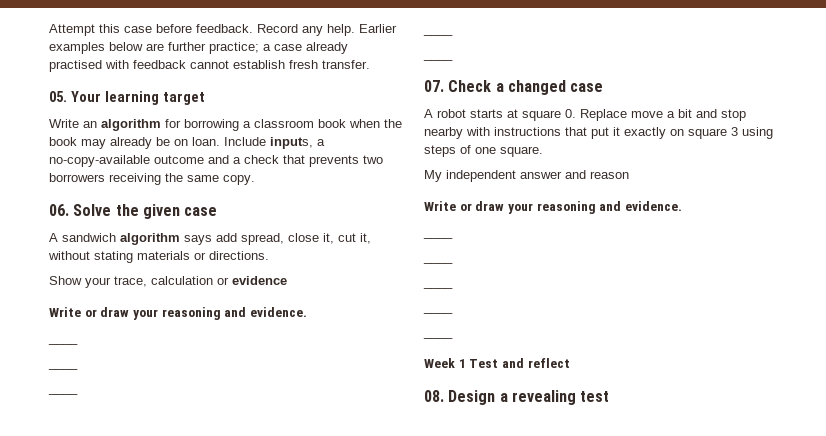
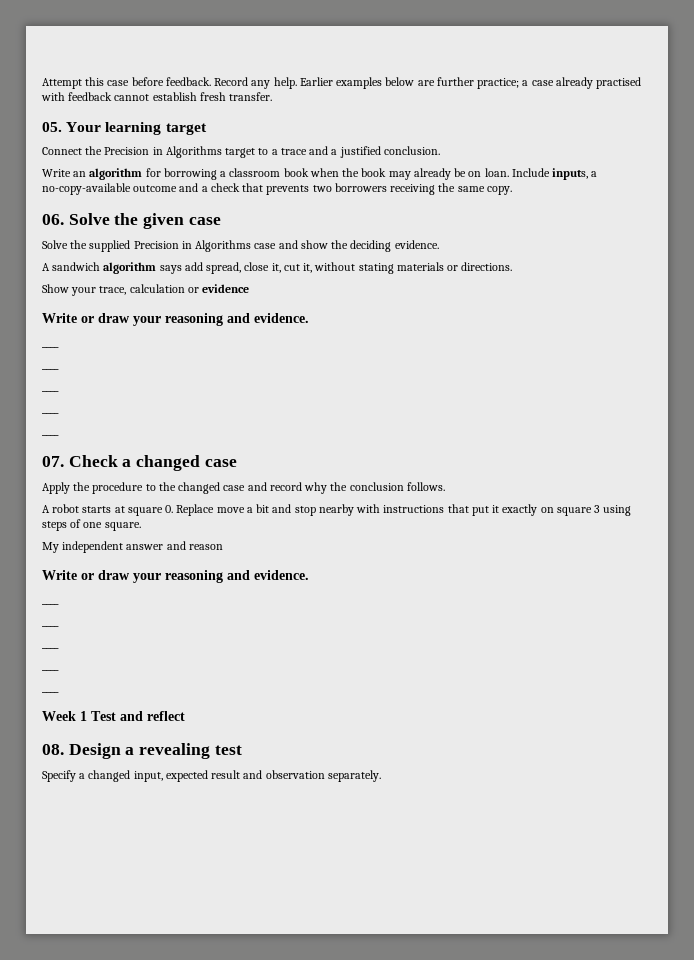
(205, 98) none -> [42,146,440,158] // Connect the Precision in Algorithms target to a trace and a justified conclusion.
(218, 211) none -> [42,240,439,252] // Solve the supplied Precision in Algorithms case and show the deciding evidence.
(604, 87) none -> [42,482,445,494] // Apply the procedure to the changed case and record why the conclusion follows.
(610, 396) none -> [42,770,381,782] // Specify a changed input, expected result and observation separately.

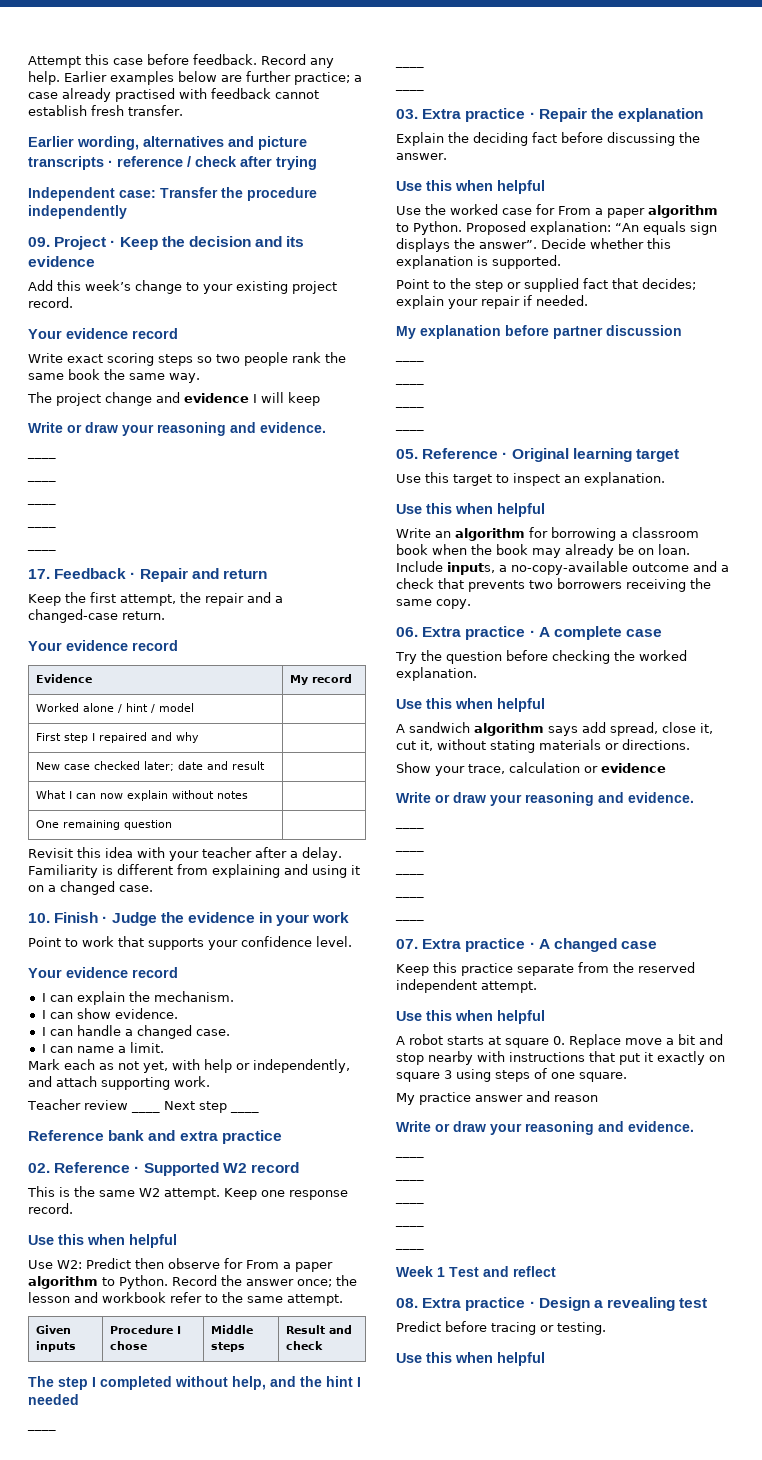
[42,122,207,135] [42,146,440,158] 05. Your learning target // Connect the Precision in Algorithms target to a trace and a justified conclusion. -> [28,136,307,150] [28,156,317,170] [28,187,317,201] [28,205,127,219] [28,236,305,250] [28,256,95,267] [28,280,337,294] [28,297,73,308] [28,328,178,339] [28,352,346,366] [28,369,200,383] [27,392,320,406] [28,422,326,436] [27,456,56,459] [27,479,56,482] [27,502,56,505] [27,525,56,528] [27,548,56,551] [28,568,267,582] [28,592,283,606] [28,609,165,623] [28,640,178,651] [36,674,93,683] [290,674,353,685] [36,703,195,713] [36,732,200,743] [36,761,266,771] [36,790,249,801] [36,820,173,830] [28,847,342,861] [28,864,360,878] [28,881,153,895] [28,912,350,926] [28,936,352,950] [28,967,178,978] [41,991,234,1005] [41,1008,178,1019] [41,1025,230,1039] [41,1042,164,1053] [28,1059,350,1073] [28,1076,210,1090] [27,1099,128,1110] [130,1110,160,1113] [163,1101,259,1113] [28,1130,282,1144] [28,1162,299,1176] [27,1186,348,1200] [28,1203,73,1214] [28,1234,177,1248] [28,1258,333,1272] [28,1275,357,1289] [28,1292,343,1306] [36,1325,72,1334] [36,1341,77,1352] [110,1325,182,1334] [110,1341,148,1350] [211,1325,254,1334] [211,1342,246,1352] [286,1325,353,1334] [286,1341,324,1350] [28,1376,361,1390] [28,1394,79,1405] [27,1428,56,1431] [395,65,424,68] [395,88,424,91] [396,108,704,122] [396,132,700,146] [396,153,447,160] [396,180,545,194] [396,204,718,218] [396,221,717,235] [396,238,671,252] [396,255,561,269] [396,278,696,292] [396,295,588,309] [396,325,682,339] [395,359,424,362] [395,382,424,385] [395,405,424,408] [395,428,424,431] [396,448,679,462] [396,472,665,486] [396,503,545,517] Earlier wording, alternatives and picture transcripts · reference / check after trying // Independent case: Transfer the procedure independently // 09. Project · Keep the decision and its evidence // Add this week’s change to your existing project record. // Your evidence record // Write exact scoring steps so two people rank the same book the same way. // The project change and evidence I will keep // Write or draw your reasoning and evidence. // ____ // ____ // ____ // ____ // ____ // 17. Feedback · Repair and return // Keep the first attempt, the repair and a changed-case return. // Your evidence record // Evidence | My record // Worked alone / hint / model | // First step I repaired and why | // New case checked later; date and result | // What I can now explain without notes | // One remaining question | // Revisit this idea with your teacher after a delay. Familiarity is different from explaining and using it on a changed case. // 10. Finish · Judge the evidence in your work // Point to work that supports your confidence level. // Your evidence record // I can explain the mechanism. // I can show evidence. // I can handle a changed case. // I can name a limit. // Mark each as not yet, with help or independently, and attach supporting work. // Teacher review ____ Next step ____ // Reference bank and extra practice // 02. Reference · Supported W2 record // This is the same W2 attempt. Keep one response record. // Use this when helpful // Use W2: Predict then observe for From a paper algorithm to Python. Record the answer once; the lesson and workbook refer to the same attempt. // Given inputs | Procedure I chose | Middle steps | Result and check // The step I completed without help, and the hint I needed // ____ // ____ // ____ // 03. Extra practice · Repair the explanation // Explain the deciding fact before discussing the answer. // Use this when helpful // Use the worked case for From a paper algorithm to Python. Proposed explanation: “An equals sign displays the answer”. Decide whether this explanation is supported. // Point to the step or supplied fact that decides; explain your repair if needed. // My explanation before partner discussion // ____ // ____ // ____ // ____ // 05. Reference · Original learning target // Use this target to inspect an explanation. // Use this when helpful
[68,213,221,229] [42,240,439,252] Solve the given case // Solve the supplied Precision in Algorithms case and show the deciding evidence. -> [422,626,663,640] [395,650,687,664] [396,667,477,681] [396,698,545,712] Extra practice · A complete case // Try the question before checking the worked explanation. // Use this when helpful
[68,455,237,471] [42,482,445,494] Check a changed case // Apply the procedure to the changed case and record why the conclusion follows. -> [422,938,658,952] [396,962,695,976] [396,979,537,993] [396,1010,545,1024] Extra practice · A changed case // Keep this practice separate from the reserved independent attempt. // Use this when helpful
[62,541,124,553] independent -> [419,1092,471,1105] practice
(64, 749) none -> [422,1297,535,1311] Extra practice ·
[42,770,381,782] Specify a changed input, expected result and observation separately. -> [396,1321,606,1335] [396,1352,545,1366] Predict before tracing or testing. // Use this when helpful

